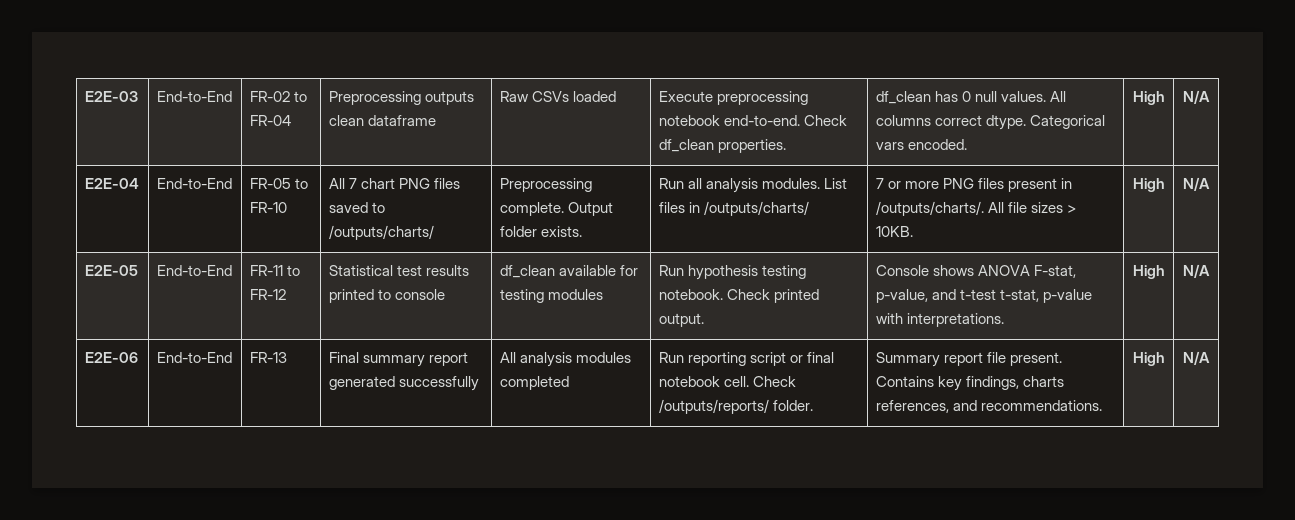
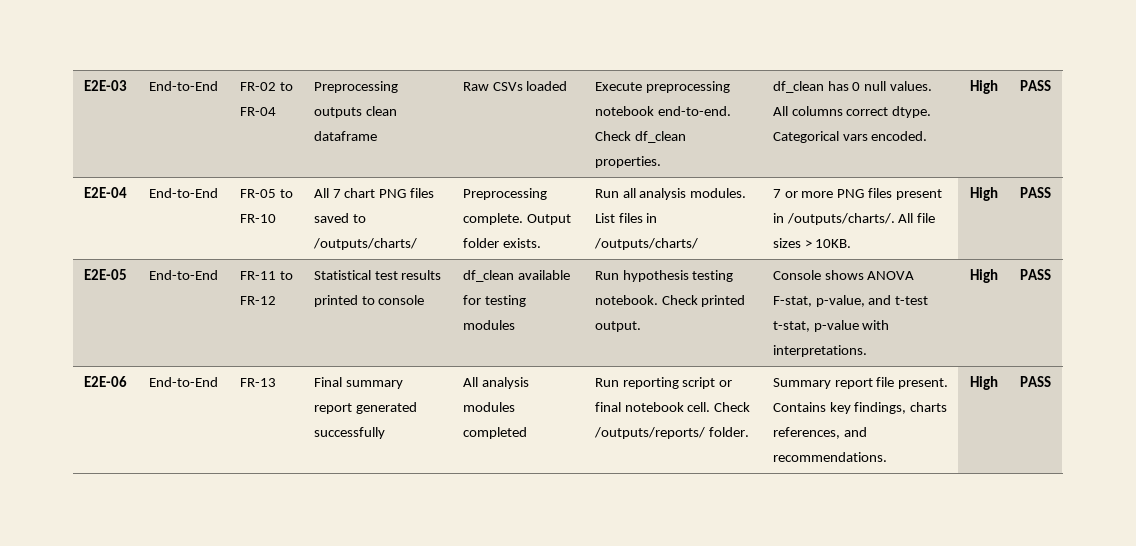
[1183,90,1210,104] N/A -> [1020,80,1051,91] PASS
[1183,177,1210,191] N/A -> [1020,187,1051,198] PASS
[1183,264,1210,278] N/A -> [1020,269,1051,280] PASS
[1183,351,1210,365] N/A -> [1020,376,1051,387] PASS

